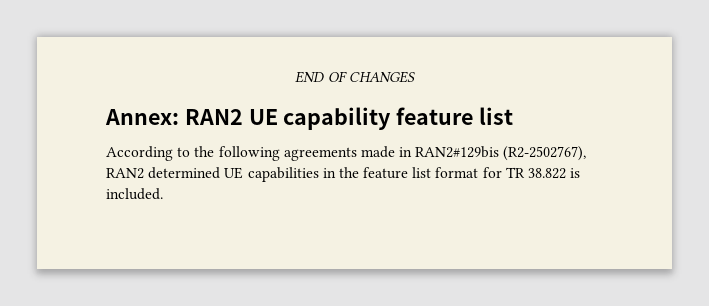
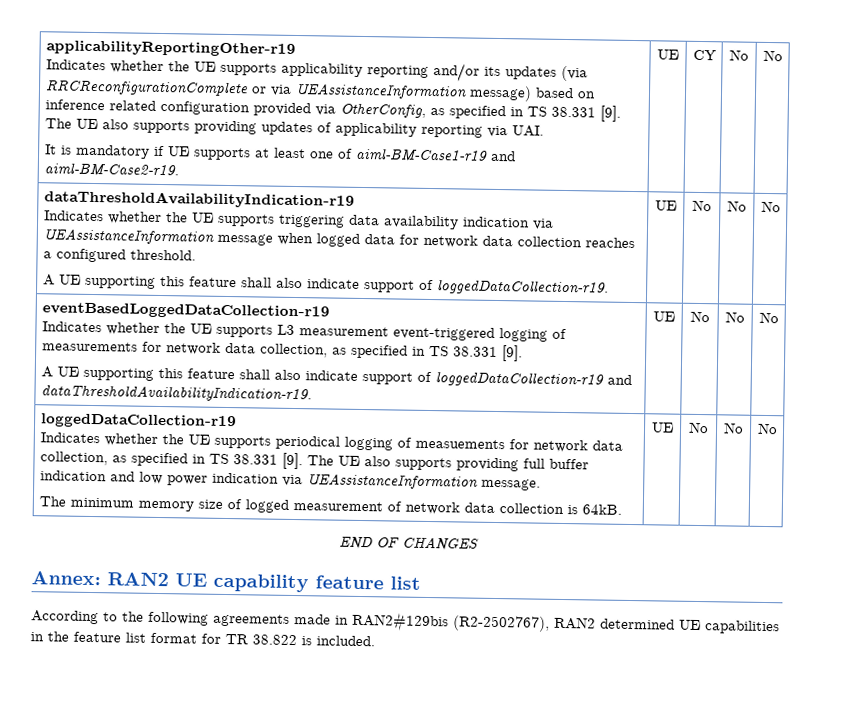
(295, 77) none -> [45,40,296,57] [45,59,588,82] [44,79,596,102] [44,99,621,122] [44,118,544,138] [44,144,516,162] [43,162,179,177] [657,49,679,60] [692,49,717,61] [729,49,749,61] [762,49,783,62] [43,190,355,209] [43,210,554,230] [42,228,635,249] [42,248,196,263] [42,274,609,296] [655,200,677,211] [692,199,712,212] [727,200,747,212] [760,200,781,213] [41,302,330,320] [41,321,567,342] [41,341,523,362] [40,366,632,388] [40,384,312,403] [653,311,675,322] [690,310,710,323] [725,311,745,323] [758,311,779,324] [40,413,237,430] [39,432,623,453] [39,451,589,472] [39,470,541,491] [38,496,622,515] [651,422,674,433] [688,421,709,434] [723,422,744,434] [756,422,778,435] applicabilityReportingOther-r19 // Indicates whether the UE supports applicability reporting and/or its updates (via RRCReconfigurationComplete or via UEAssistanceInformation message) based on inference related configuration provided via OtherConfig, as specified in TS 38.331 [9]. The UE also supports providing updates of applicability reporting via UAI. // It is mandatory if UE supports at least one of aiml-BM-Case1-r19 and aiml-BM-Case2-r19. | UE | CY | No | No // dataThresholdAvailabilityIndication-r19 // Indicates whether the UE supports triggering data availability indication via UEAssistanceInformation message when logged data for network data collection reaches a configured threshold. // A UE supporting this feature shall also indicate support of loggedDataCollection-r19. | UE | No | No | No // eventBasedLoggedDataCollection-r19 // Indicates whether the UE supports L3 measurement event-triggered logging of measurements for network data collection, as specified in TS 38.331 [9]. // A UE supporting this feature shall also indicate support of loggedDataCollection-r19 and dataThresholdAvailabilityIndication-r19. | UE | No | No | No // loggedDataCollection-r19 // Indicates whether the UE supports periodical logging of measuements for network data collection, as specified in TS 38.331 [9]. The UE also supports providing full buffer indication and low power indication via UEAssistanceInformation message. // The minimum memory size of logged measurement of network data collection is 64kB. | UE | No | No | No //

